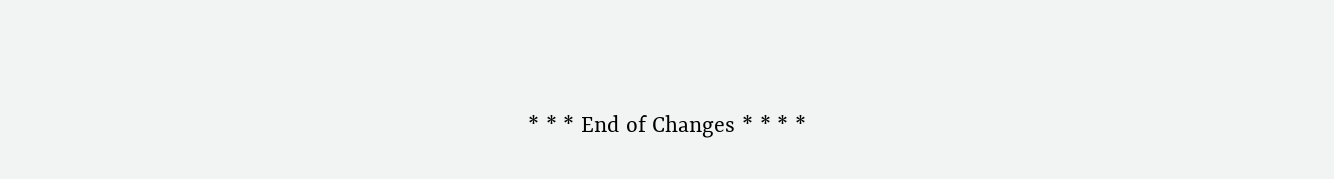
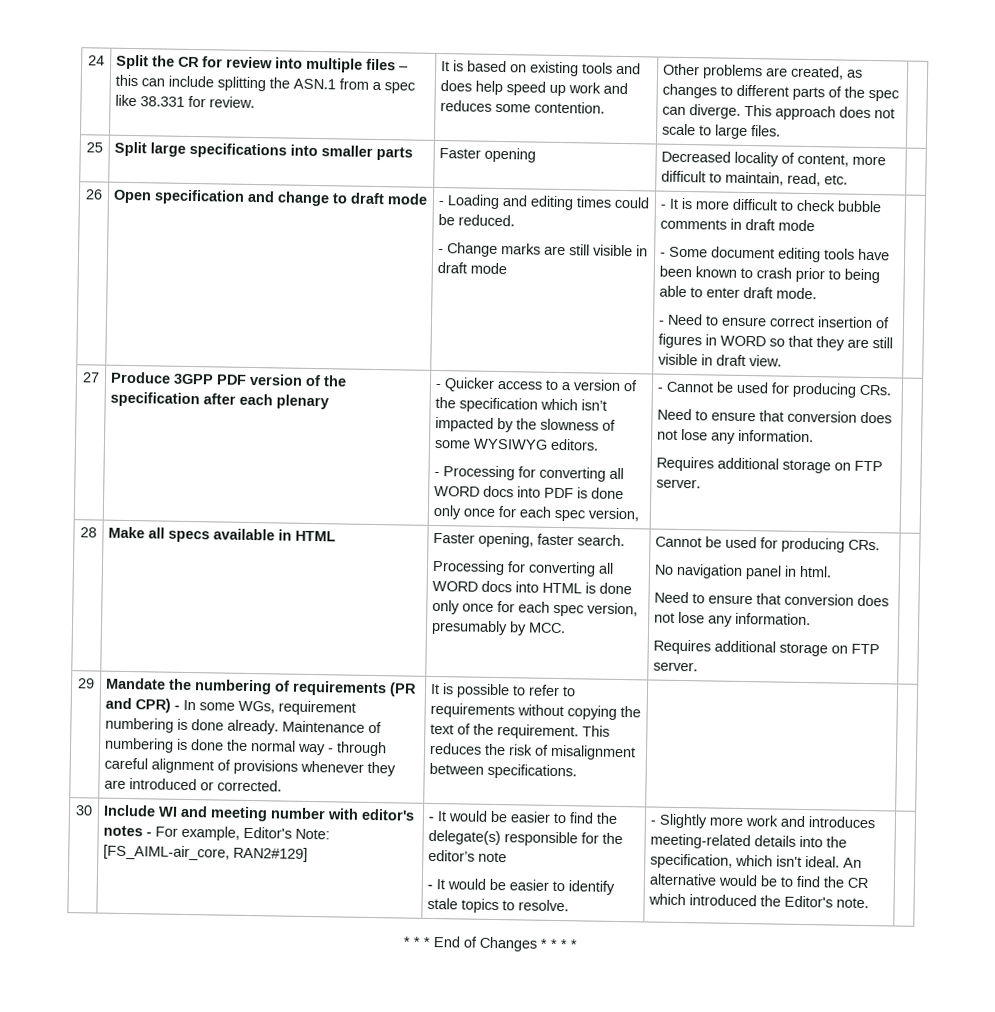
(528, 123) none -> [88,55,105,66] [116,54,410,73] [115,74,416,94] [115,94,256,109] [441,60,642,77] [440,80,629,97] [440,100,606,114] [663,63,864,80] [662,83,900,102] [662,104,896,121] [662,123,782,140] [86,142,103,153] [114,141,414,161] [439,147,537,163] [661,150,887,167] [661,170,849,187] [85,189,103,200] [113,189,429,207] [438,194,651,211] [438,214,516,227] [438,242,649,257] [437,262,508,275] [660,197,882,213] [660,218,816,232] [660,246,891,263] [659,265,881,284] [659,285,818,300] [658,313,891,329] [658,333,894,351] [658,353,783,367] [82,372,100,383] [110,371,348,387] [110,391,330,410] [435,377,639,392] [435,396,608,413] [435,416,617,433] [434,438,600,451] [434,465,625,482] [434,485,625,500] [433,504,640,522] [657,381,893,398] [657,408,893,424] [657,428,815,444] [656,456,884,474] [656,478,702,489] [80,527,97,538] [108,526,337,543] [433,532,626,548] [432,559,615,577] [432,580,633,595] [432,599,639,617] [431,619,567,636] [655,536,881,553] [654,563,833,580] [654,591,890,607] [654,611,812,627] [653,639,881,657] [653,661,699,672] [77,678,95,689] [105,677,418,697] [105,697,357,716] [105,717,383,735] [104,737,388,757] [104,757,397,777] [104,778,283,792] [430,683,577,699] [430,702,642,720] [430,723,611,740] [429,742,637,761] [429,762,578,780] [75,805,93,816] [103,804,416,822] [103,825,331,841] [103,844,309,862] [428,810,619,824] [428,829,624,847] [428,849,508,863] [427,878,616,895] [427,897,570,914] [650,813,876,829] [650,833,848,850] [650,853,863,869] [649,873,870,889] [648,893,870,909] 24 | Split the CR for review into multiple files – this can include splitting the ASN.1 from a spec like 38.331 for review. | It is based on existing tools and does help speed up work and reduces some contention. | Other problems are created, as changes to different parts of the spec can diverge. This approach does not scale to large files. | // 25 | Split large specifications into smaller parts | Faster opening | Decreased locality of content, more difficult to maintain, read, etc. | // 26 | Open specification and change to draft mode | - Loading and editing times could be reduced. // - Change marks are still visible in draft mode | - It is more difficult to check bubble comments in draft mode // - Some document editing tools have been known to crash prior to being able to enter draft mode. // - Need to ensure correct insertion of figures in WORD so that they are still visible in draft view. | // 27 | Produce 3GPP PDF version of the specification after each plenary | - Quicker access to a version of the specification which isn’t impacted by the slowness of some WYSIWYG editors. // - Processing for converting all WORD docs into PDF is done only once for each spec version, | - Cannot be used for producing CRs. // Need to ensure that conversion does not lose any information. // Requires additional storage on FTP server. | // 28 | Make all specs available in HTML | Faster opening, faster search. // Processing for converting all WORD docs into HTML is done only once for each spec version, presumably by MCC. | Cannot be used for producing CRs. // No navigation panel in html. // Need to ensure that conversion does not lose any information. // Requires additional storage on FTP server. | // 29 | Mandate the numbering of requirements (PR and CPR) - In some WGs, requirement numbering is done already. Maintenance of numbering is done the normal way - through careful alignment of provisions whenever they are introduced or corrected. | It is possible to refer to requirements without copying the text of the requirement. This reduces the risk of misalignment between specifications. | | // 30 | Include WI and meeting number with editor's notes - For example, Editor's Note: [FS_AIML-air_core, RAN2#129] | - It would be easier to find the delegate(s) responsible for the editor’s note // - It would be easier to identify stale topics to resolve. | - Slightly more work and introduces meeting-related details into the specification, which isn't ideal. An alternative would be to find the CR which introduced the Editor's note. | //

